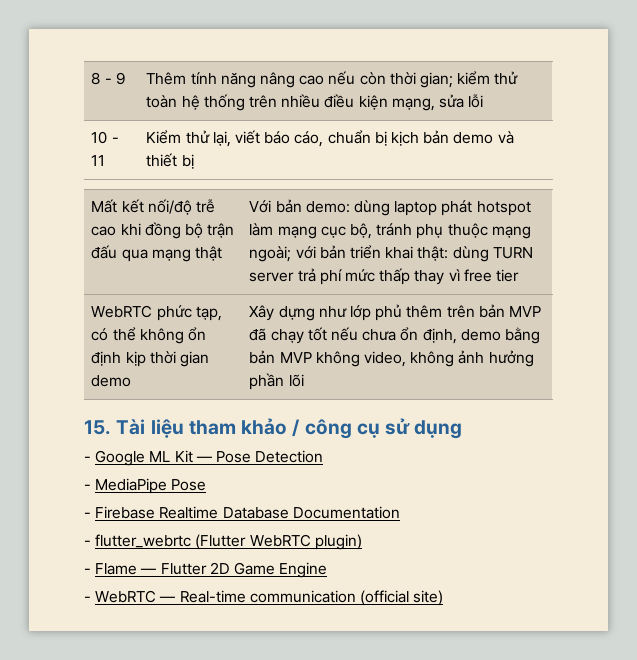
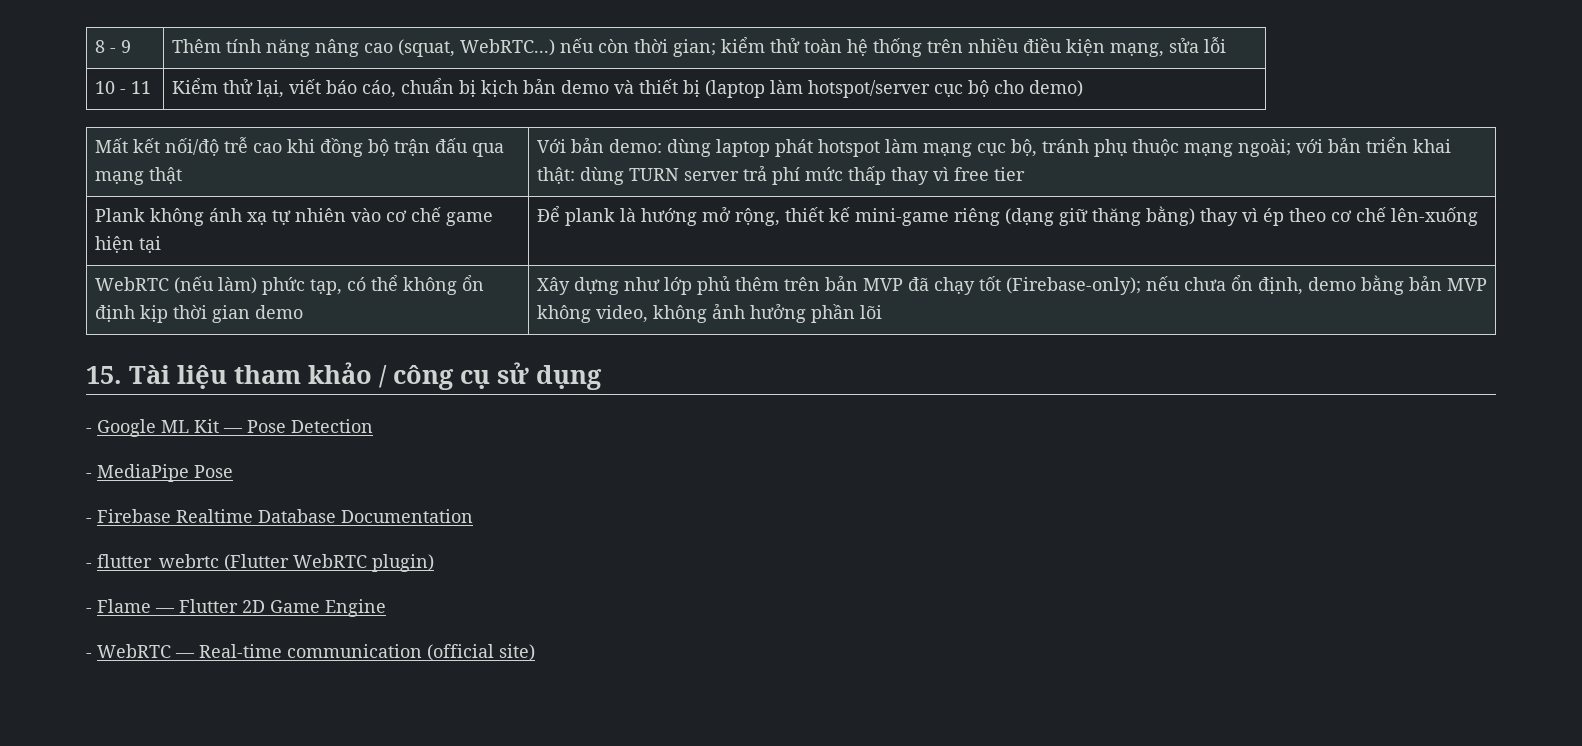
(325, 80) none -> [397,39,555,57] (squat, WebRTC...)
(194, 161) none -> [704,80,1083,98] (laptop làm hotspot/server cục bộ cho demo)
[91,305,153,318] // WebRTC -> [94,207,493,226] [94,236,161,253] [536,206,1478,226] [94,276,257,294] // Plank không ánh xạ tự nhiên vào cơ chế game hiện tại | Để plank là hướng mở rộng, thiết kế mini-game riêng (dạng giữ thăng bằng) thay vì ép theo cơ chế lên-xuống // WebRTC (nếu làm)
(327, 334) none -> [1005,277,1141,295] (Firebase-only);

